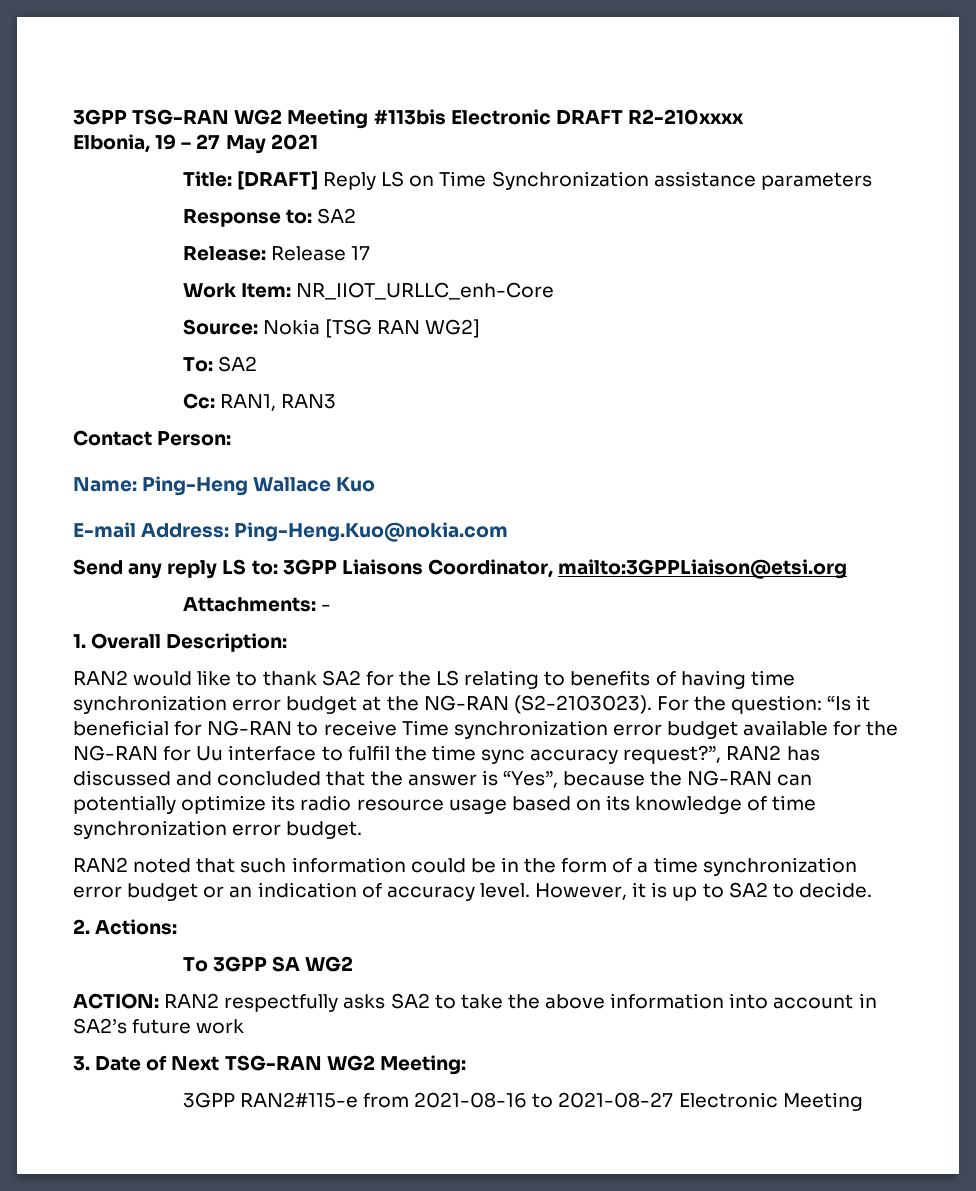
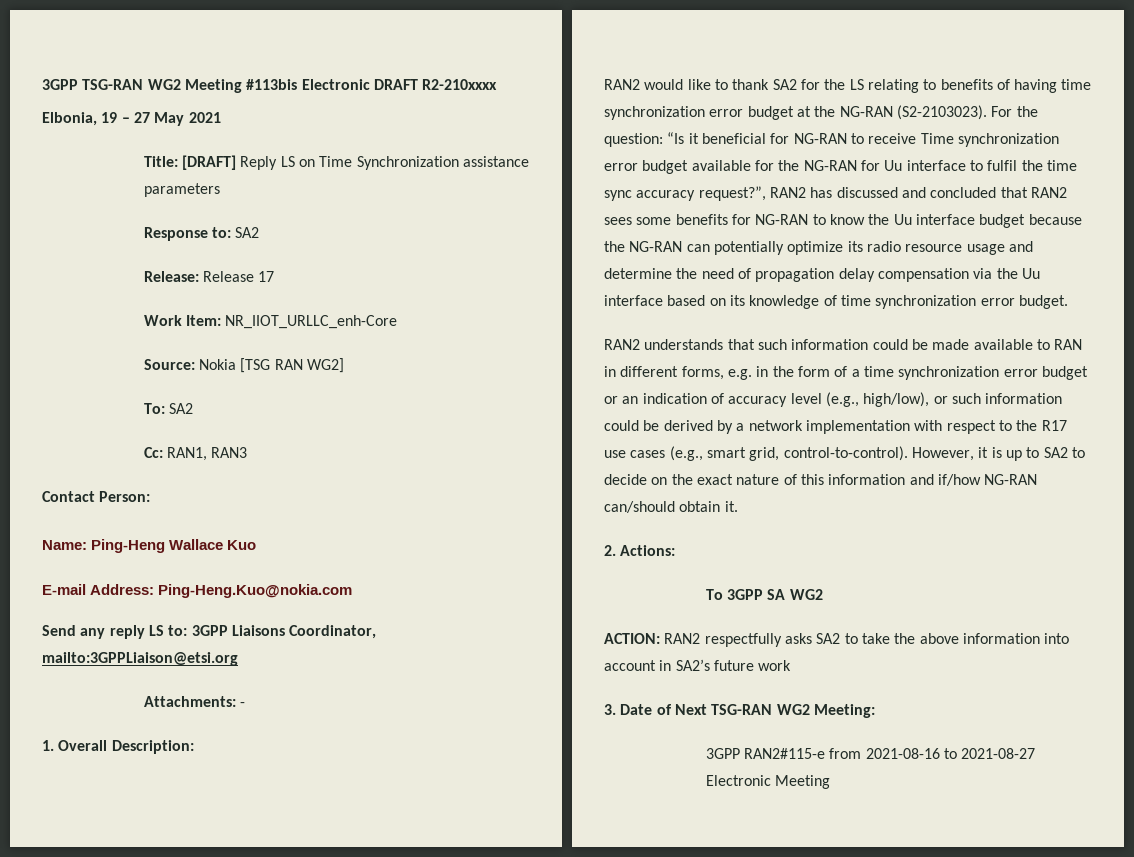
[370,770,558,788] the answer is “Yes”, -> [1030,187,1067,198] [604,214,1026,228] RAN2 sees some benefits for NG-RAN to know the Uu interface budget
(507, 806) none -> [1008,241,1033,252] [604,268,1040,282] [604,295,663,306] and determine the need of propagation delay compensation via the Uu interface
[133,858,192,873] noted -> [644,339,724,350] understands
(496, 865) none -> [932,339,1083,350] [604,366,752,380] made available to RAN in different forms, e.g.
[479,883,530,898] level. -> [790,392,1063,407] [604,420,1067,434] [604,446,908,461] level (e.g., high/low), or such information could be derived by a network implementation with respect to the R17 use cases (e.g., smart grid, control-to-control).
[798,882,872,898] decide. -> [604,474,1038,486] [604,501,738,513] decide on the exact nature of this information and if/how NG-RAN can/should obtain it.

